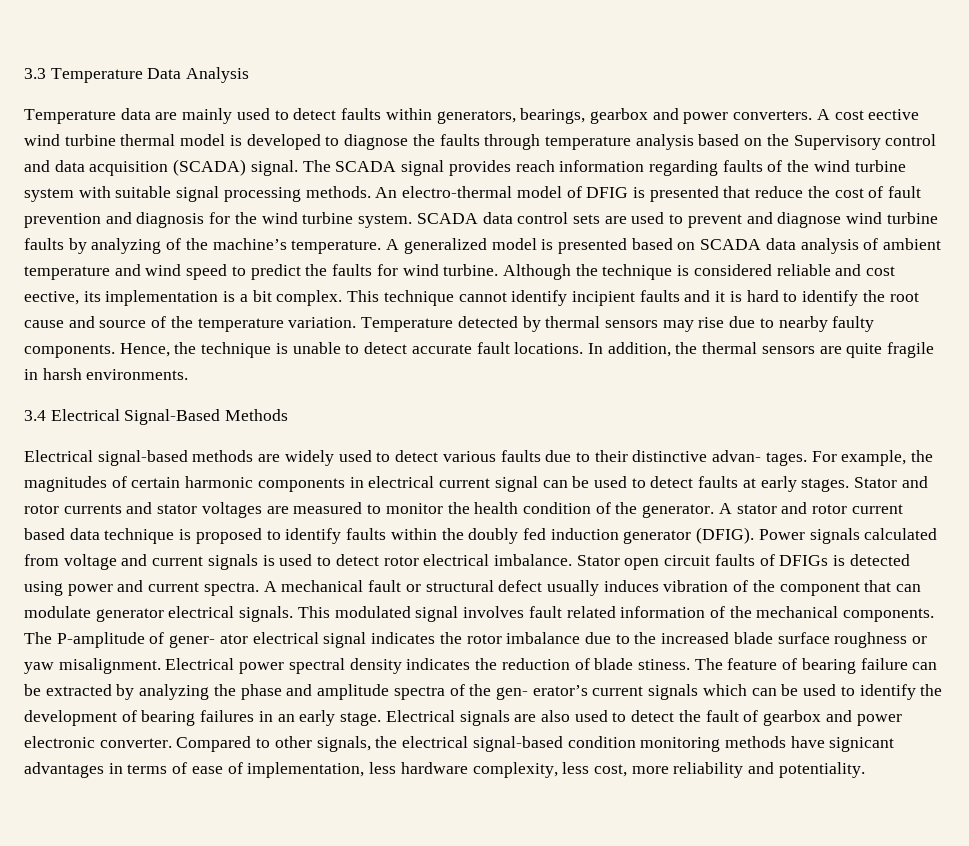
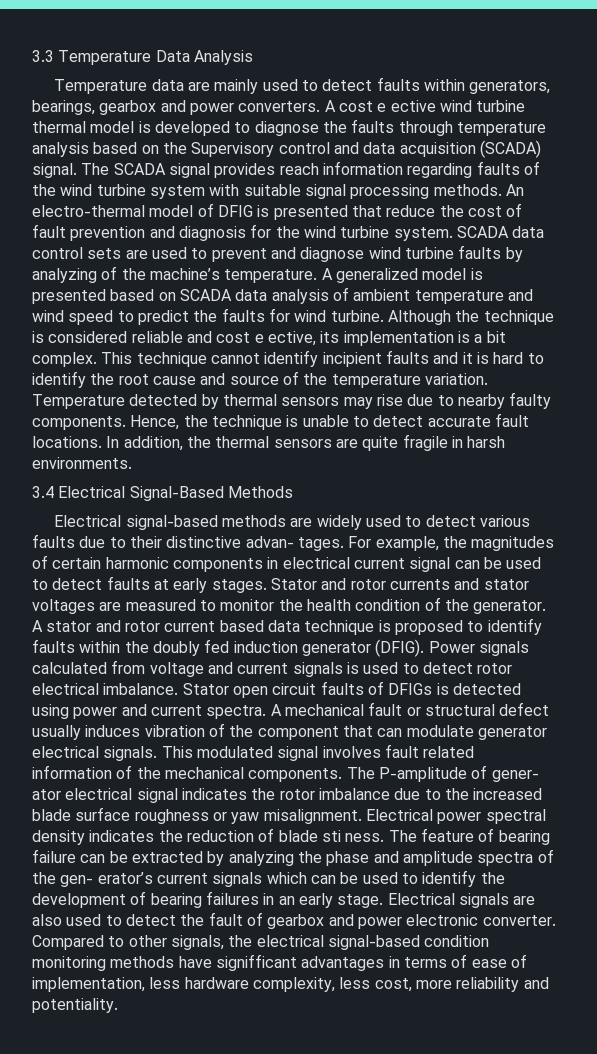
[868,109,920,120] eective -> [377,100,436,112] e ective
[24,291,79,305] eective, -> [254,331,316,346] e ective,
[637,659,690,670] stiness. -> [321,830,385,842] sti ness.
[829,737,895,752] signicant -> [215,954,297,971] signifficant

